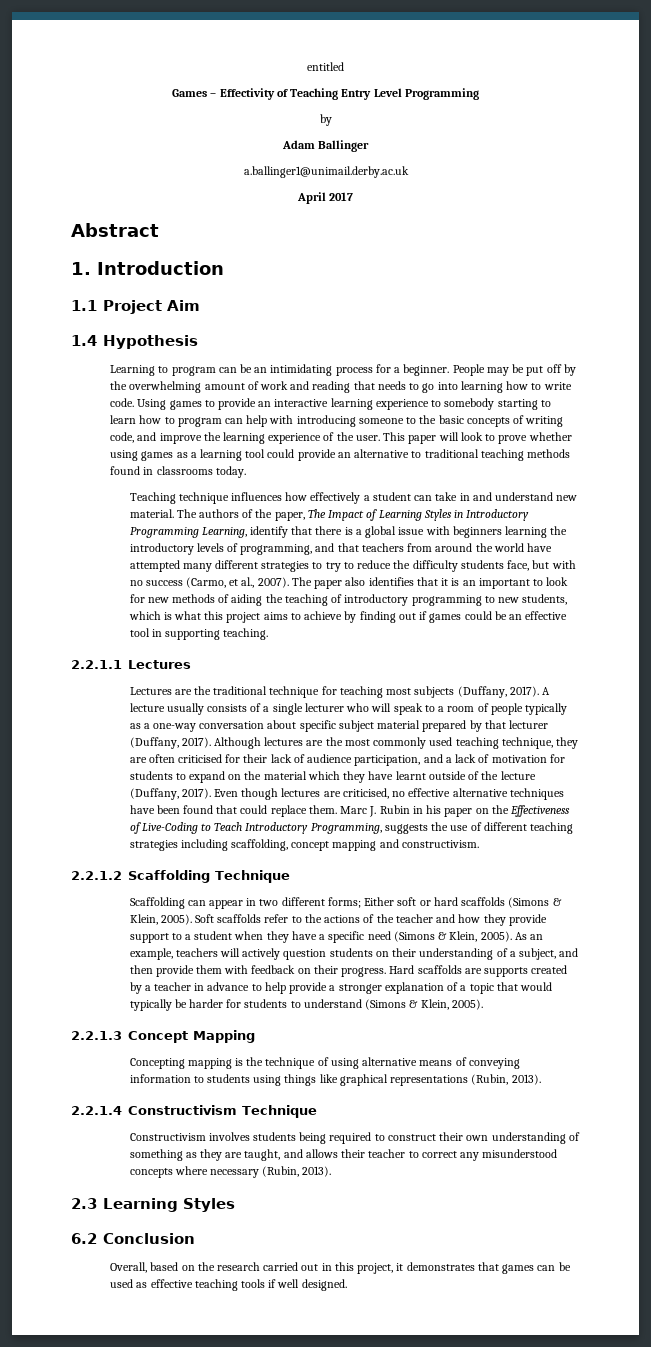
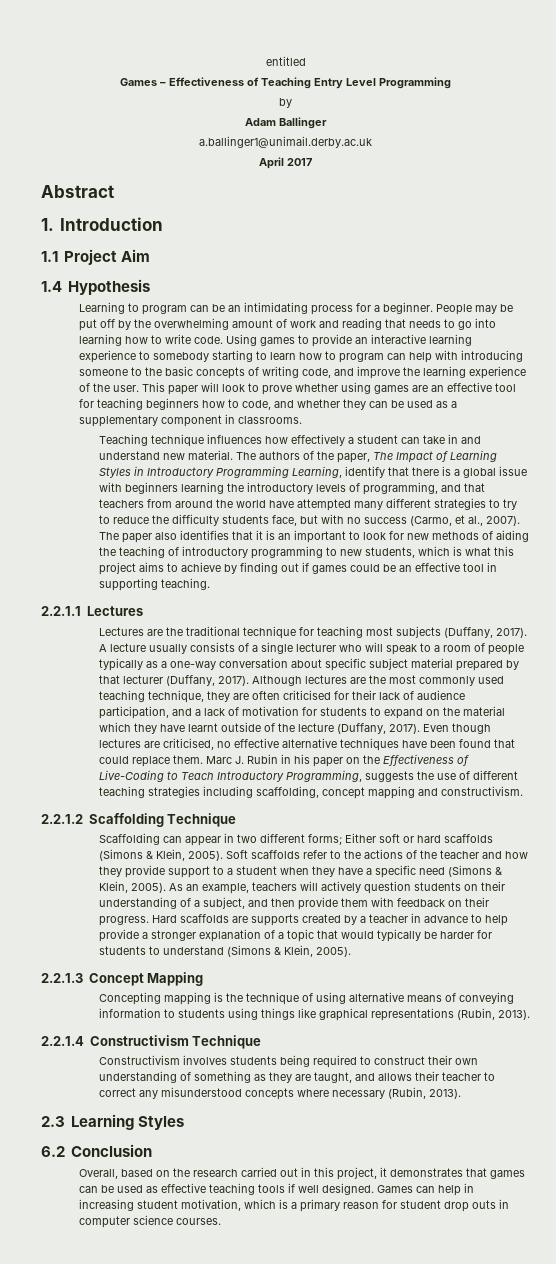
[219,88,275,100] Effectivity -> [169,77,244,86] Effectiveness
[176,449,571,461] [110,466,246,478] as a learning tool could provide an alternative to traditional teaching methods found in classrooms today. -> [412,382,517,392] [79,398,458,410] [79,414,303,427] are an effective tool for teaching beginners how to code, and whether they can be used as a supplementary component in classrooms.
(347, 1285) none -> [377,1183,475,1196] [79,1199,510,1212] [79,1215,222,1228] Games can help in increasing student motivation, which is a primary reason for student drop outs in computer science courses.

